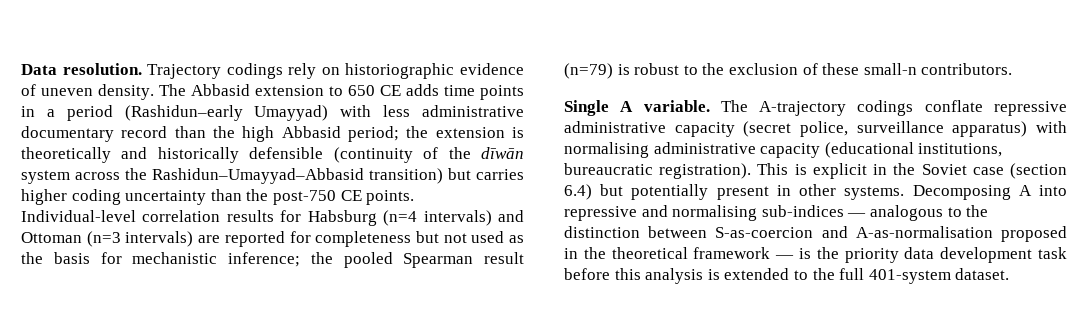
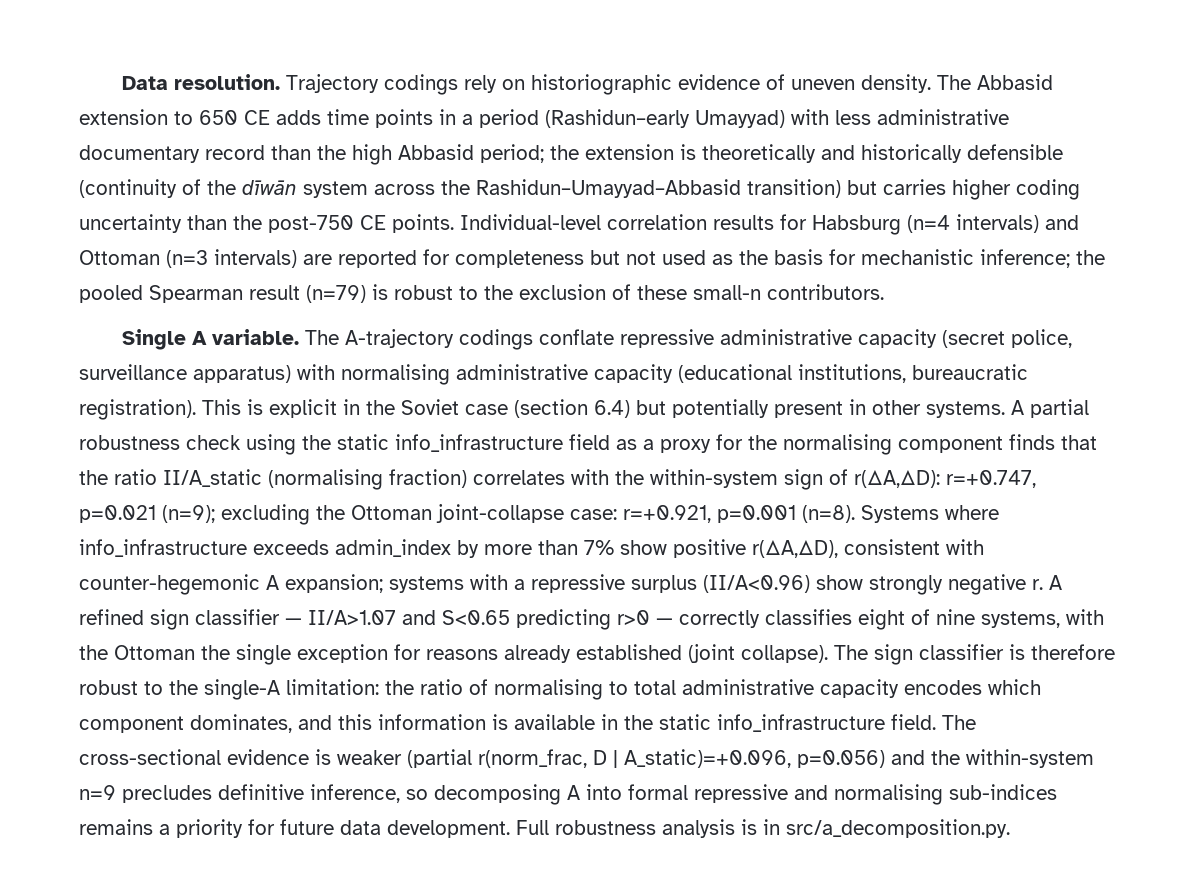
[912,185,1011,200] Decomposing -> [1011,399,1089,418] [79,434,1097,455] [79,469,1036,490] [79,504,999,525] [79,539,984,558] [79,574,1062,595] [79,609,1104,630] [79,644,1115,665] [79,679,1041,700] [79,714,976,733] [79,749,1094,768] [79,784,561,805] A partial robustness check using the static info_infrastructure field as a proxy for the normalising component finds that the ratio II/A_static (normalising fraction) correlates with the within-system sign of r(ΔA,ΔD): r=+0.747, p=0.021 (n=9); excluding the Ottoman joint-collapse case: r=+0.921, p=0.001 (n=8). Systems where info_infrastructure exceeds admin_index by more than 7% show positive r(ΔA,ΔD), consistent with counter-hegemonic A expansion; systems with a repressive surplus (II/A<0.96) show strongly negative r. A refined sign classifier — II/A>1.07 and S<0.65 predicting r>0 — correctly classifies eight of nine systems, with the Ottoman the single exception for reasons already established (joint collapse). The sign classifier is therefore robust to the single-A limitation: the ratio of normalising to total administrative capacity encodes which component dominates, and this information is available in the static info_infrastructure field. The cross-sectional evidence is weaker (partial r(norm_frac, D | A_static)=+0.096, p=0.056) and the within-system n=9 precludes definitive inference, so decomposing
(1067, 190) none -> [628,784,688,800] formal
[847,205,989,221] [564,226,1067,242] [564,247,1067,263] [564,268,1010,284] — analogous to the distinction between S-as-coercion and A-as-normalisation proposed in the theoretical framework — is the priority data development task before this analysis is extended to the full 401-system dataset. -> [79,819,1010,838] remains a priority for future data development. Full robustness analysis is in src/a_decomposition.py.

